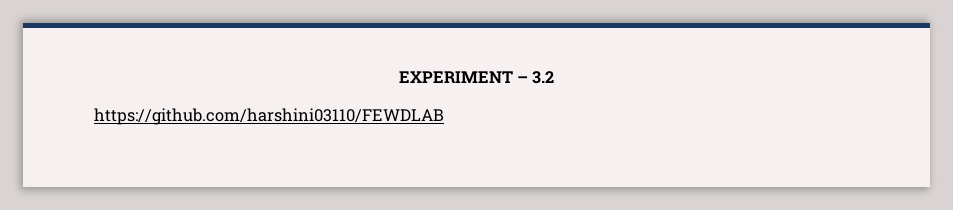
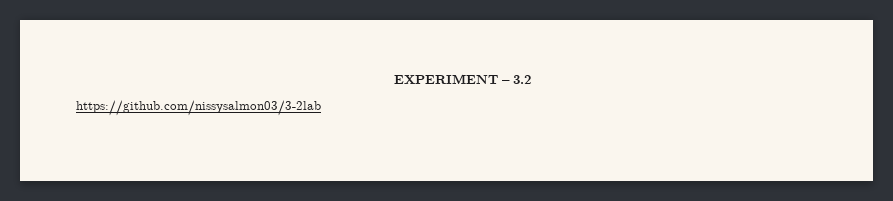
[94,108,444,125] https://github.com/harshini03110/FEWDLAB -> [76,100,321,116] https://github.com/nissysalmon03/3-2lab

